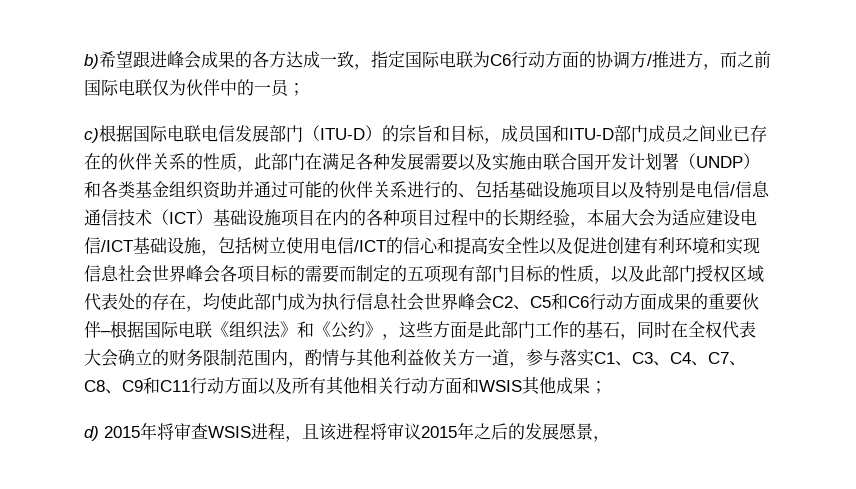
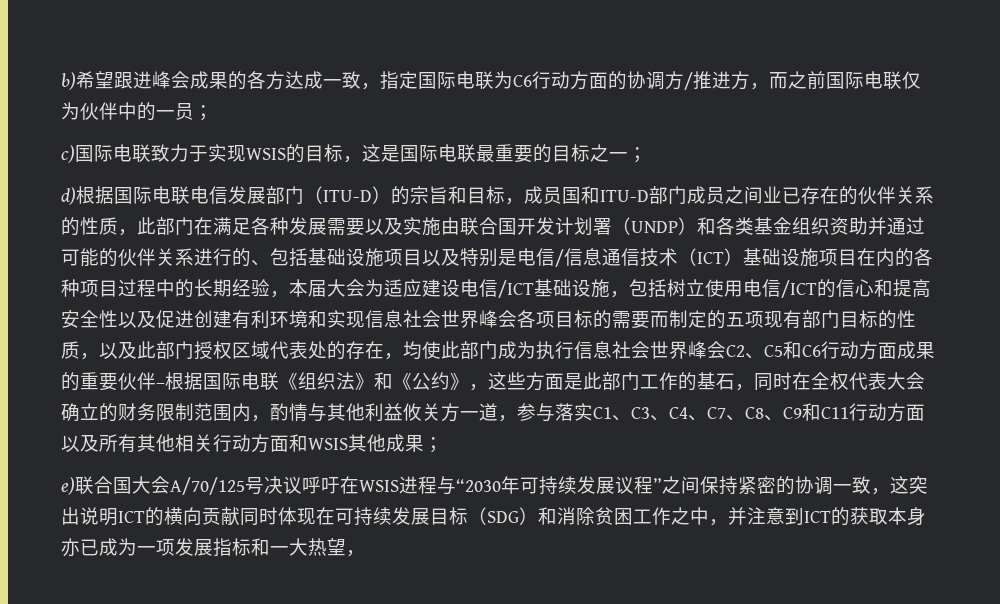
(99, 135) none -> [75,144,647,163] [61,187,76,205] 国际电联致力于实现WSIS的目标，这是国际电联最重要的目标之一； // d)
[84,422,593,442] d) 2015年将审查WSIS进程，且该进程将审议2015年之后的发展愿景 -> [61,476,928,495] [61,507,926,526] [61,538,346,557] e)联合国大会A/70/125号决议呼吁在WSIS进程与“2030年可持续发展议程”之间保持紧密的协调一致，这突出说明ICT的横向贡献同时体现在可持续发展目标（SDG）和消除贫困工作之中，并注意到ICT的获取本身亦已成为一项发展指标和一大热望

